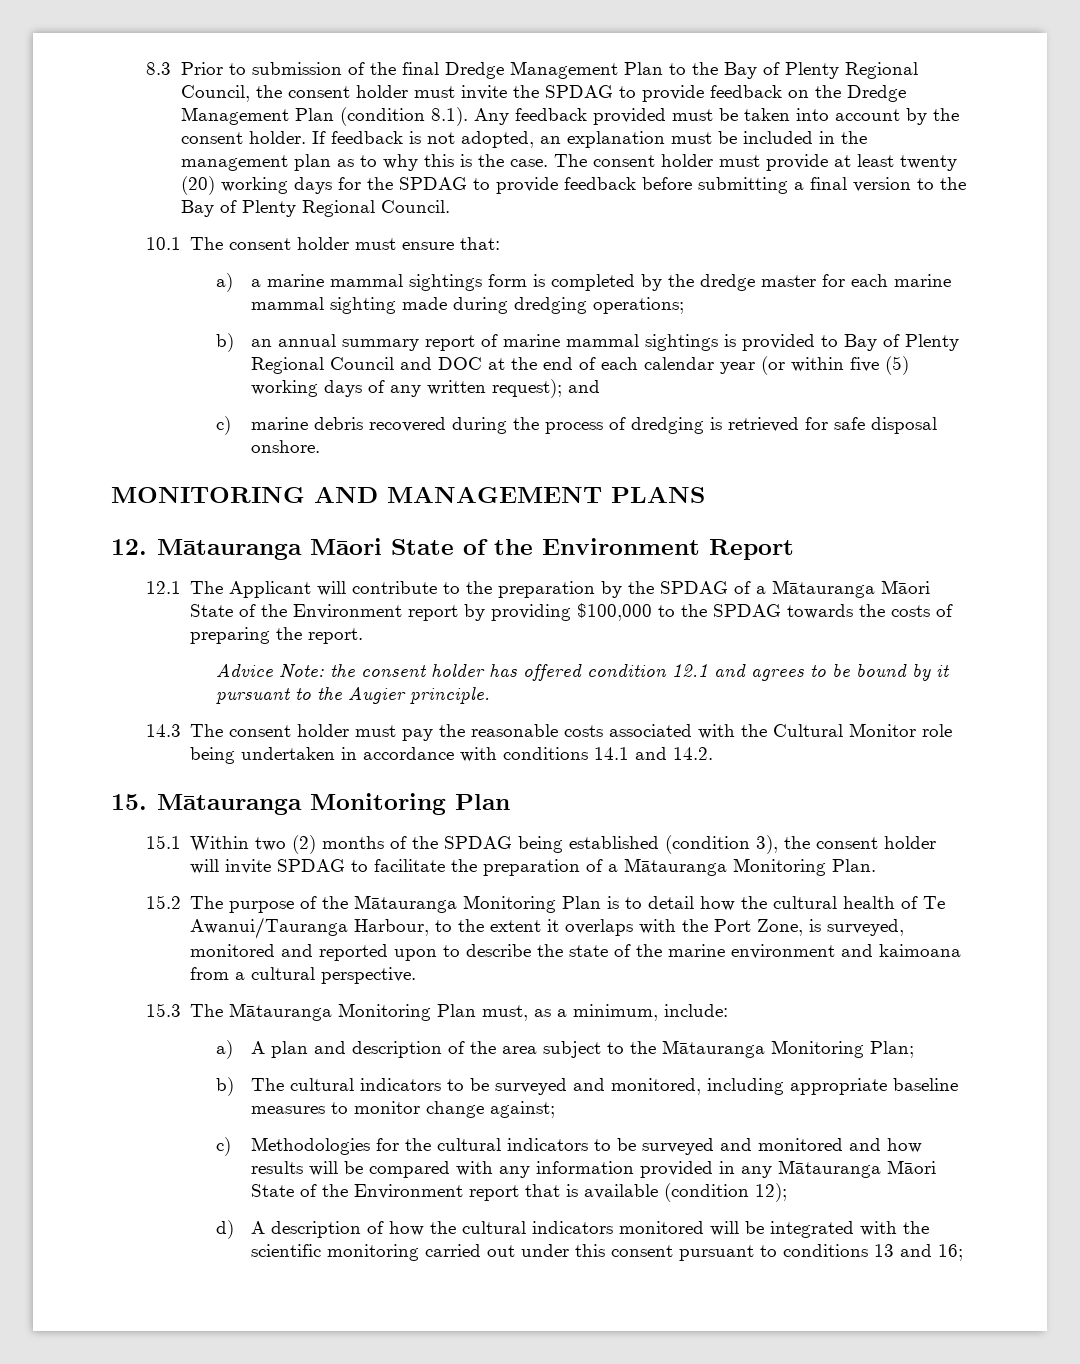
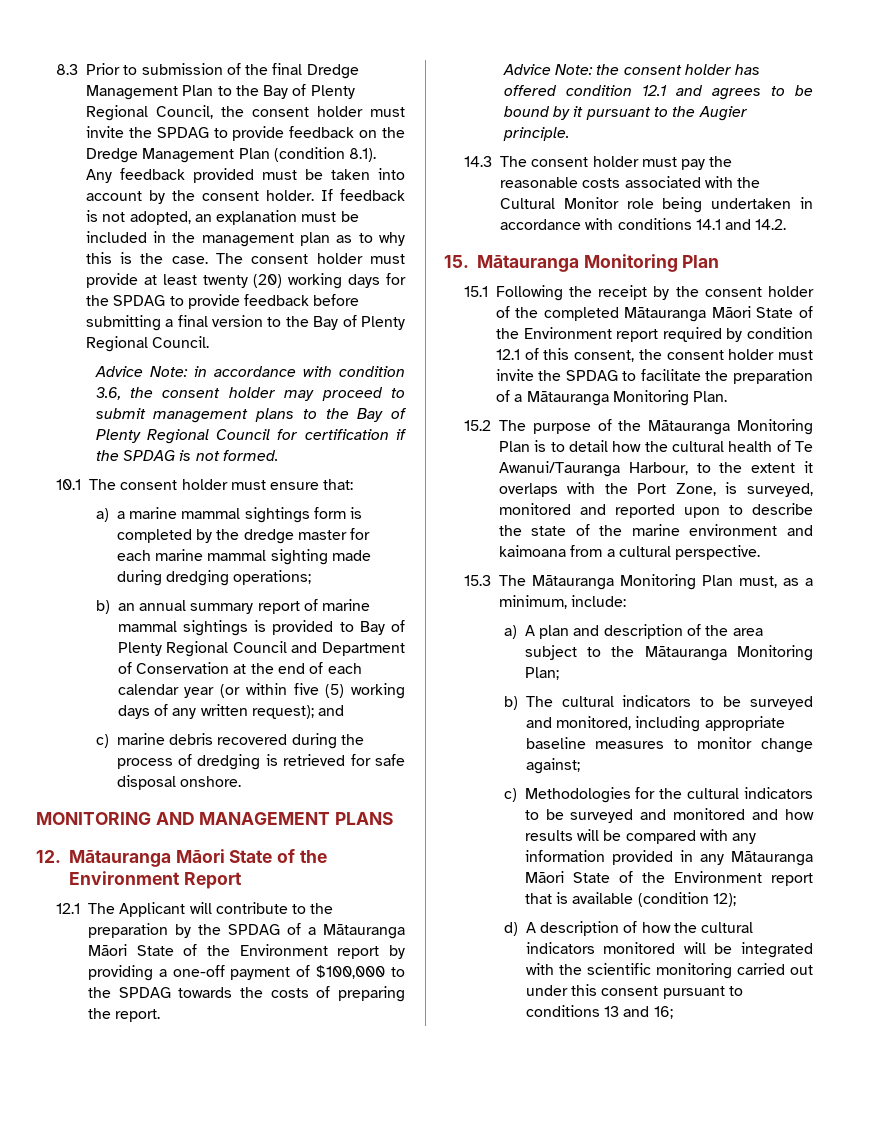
(450, 206) none -> [94,366,406,377] [95,387,405,401] [95,408,406,423] [95,429,407,444] [95,450,278,461] // Advice Note: in accordance with condition 3.6, the consent holder may proceed to submit management plans to the Bay of Plenty Regional Council for certification if the SPDAG is not formed.
[437,357,482,370] DOC -> [322,642,406,656] [117,662,229,674] Department of Conservation
(572, 612) none -> [158,965,311,980] a one-off payment of
[190,835,937,854] [190,859,272,874] Within two (2) months of the SPDAG being established (condition 3), the consent holder will invite -> [495,285,814,301] [495,306,813,322] [495,327,814,342] [495,348,813,362] [495,369,562,381] Following the receipt by the consent holder of the completed Mātauranga Māori State of the Environment report required by condition 12.1 of this consent, the consent holder must invite the

